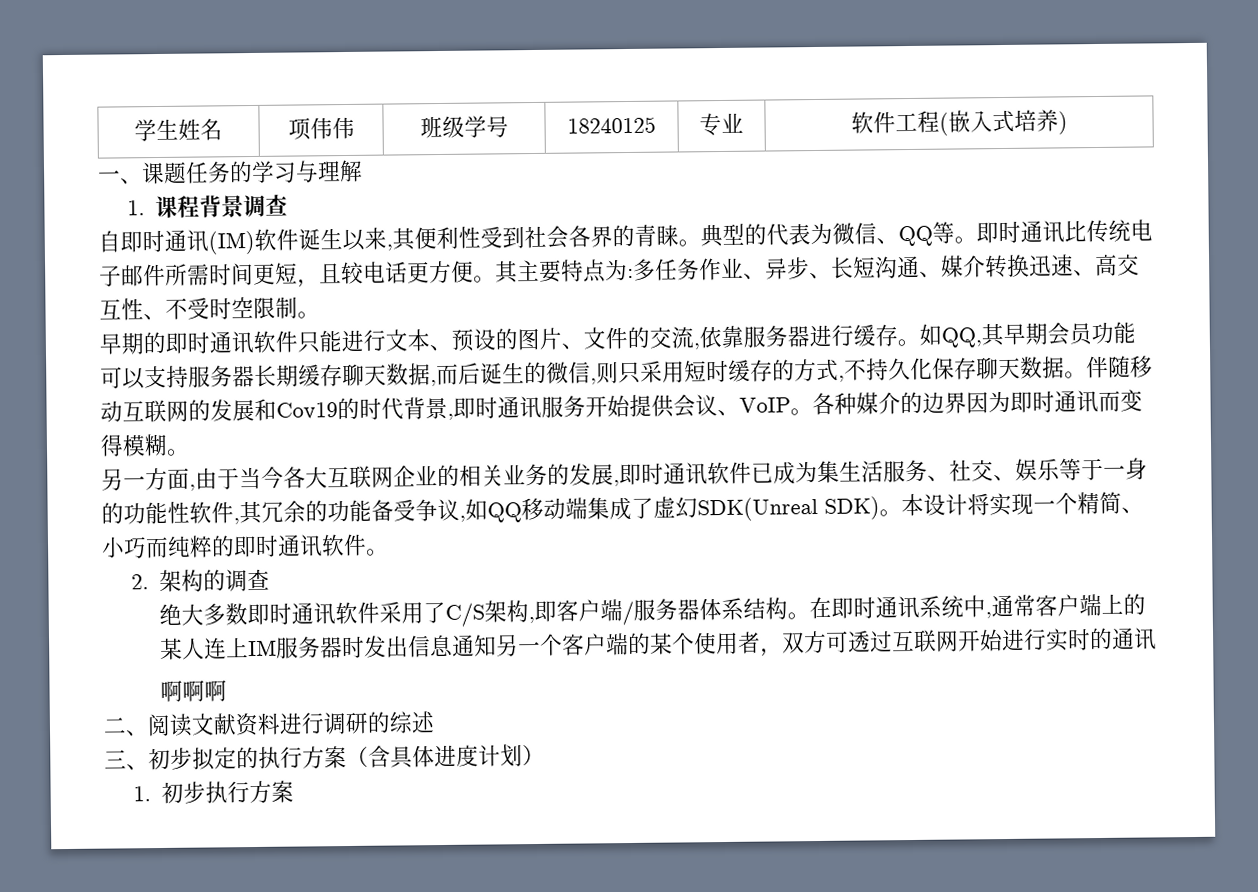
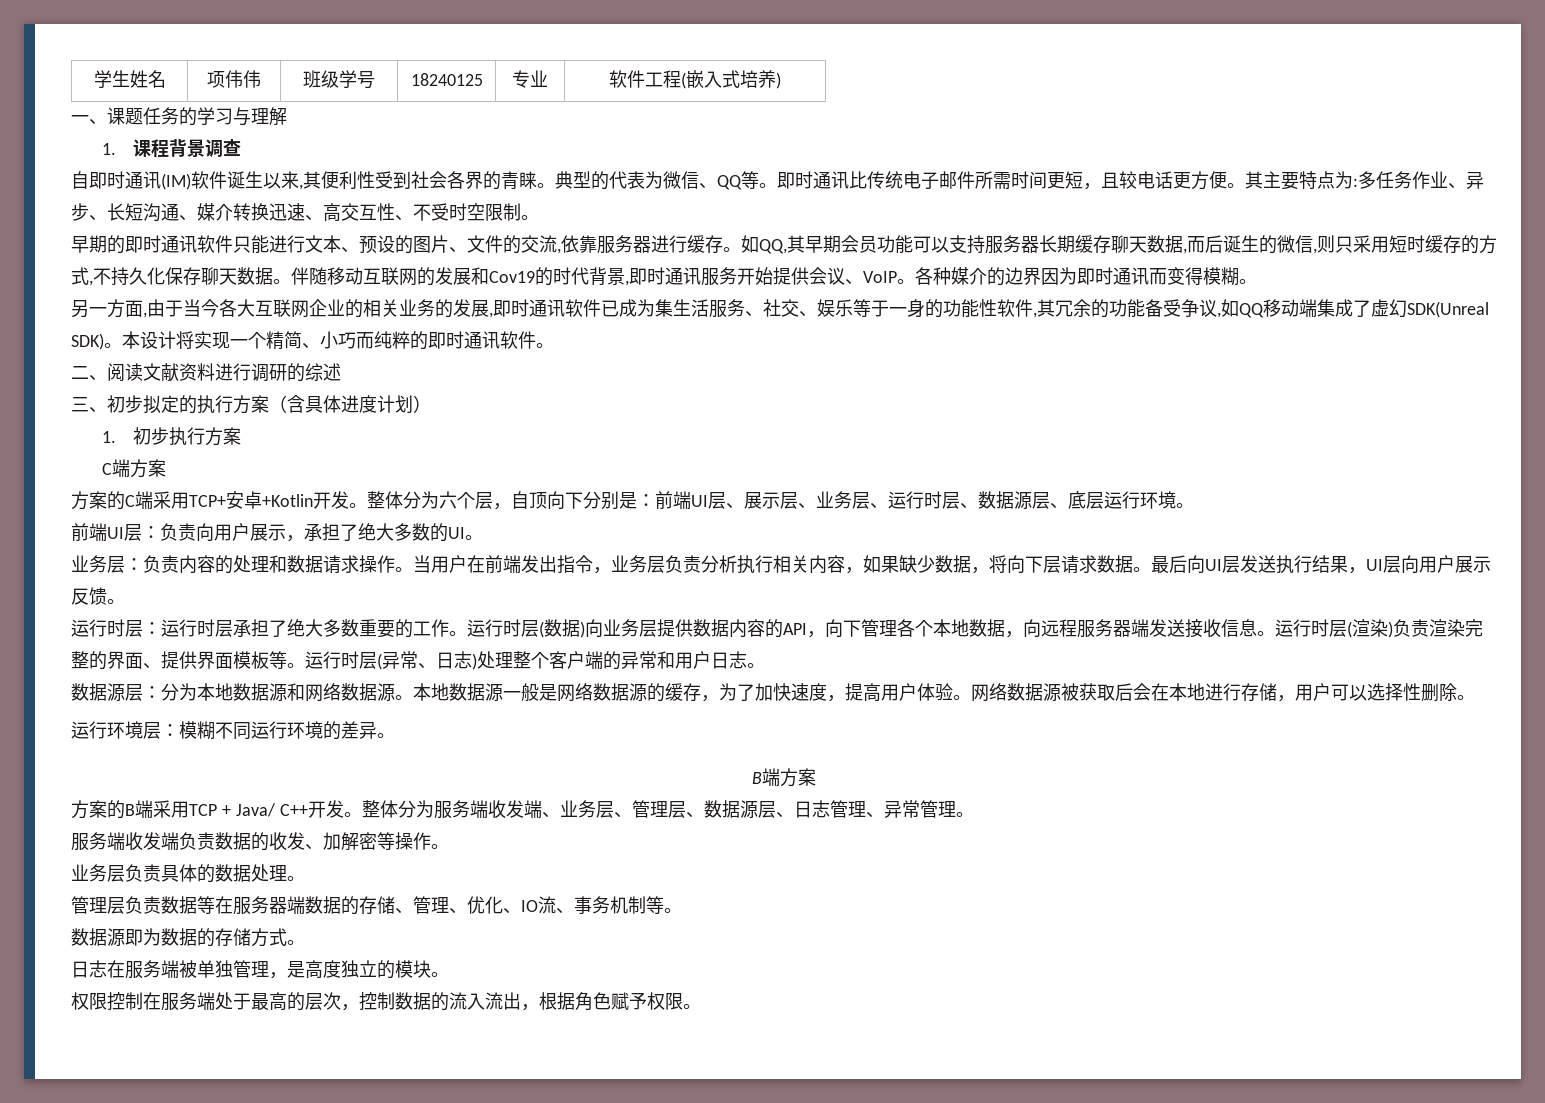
[130,568,271,593] [159,593,1147,627] [160,627,1158,661] [160,680,228,703] // 2.架构的调查 // 绝大多数即时通讯软件采用了C/S架构,即客户端/服务器体系结构。在即时通讯系统中,通常客户端上的某人连上IM服务器时发出信息通知另一个客户端的某个使用者，双方可透过互联网开始进行实时的通讯 // 啊啊啊 -> (554, 345) none
(295, 791) none -> [101,459,166,478] [71,491,1194,510] [71,523,483,542] [71,555,1491,574] [71,587,125,605] [71,619,1483,638] [71,651,765,670] [71,683,1475,702] [71,721,395,740] [752,768,816,787] [71,800,974,819] [71,832,449,851] [71,864,305,883] [71,896,682,915] [71,928,305,947] [71,960,449,979] [71,992,701,1011] // C端方案 // 方案的C端采用TCP+安卓+Kotlin开发。整体分为六个层，自顶向下分别是：前端UI层、展示层、业务层、运行时层、数据源层、底层运行环境。 // 前端UI层：负责向用户展示，承担了绝大多数的UI。 // 业务层：负责内容的处理和数据请求操作。当用户在前端发出指令，业务层负责分析执行相关内容，如果缺少数据，将向下层请求数据。最后向UI层发送执行结果，UI层向用户展示反馈。 // 运行时层：运行时层承担了绝大多数重要的工作。运行时层(数据)向业务层提供数据内容的API，向下管理各个本地数据，向远程服务器端发送接收信息。运行时层(渲染)负责渲染完整的界面、提供界面模板等。运行时层(异常、日志)处理整个客户端的异常和用户日志。 // 数据源层：分为本地数据源和网络数据源。本地数据源一般是网络数据源的缓存，为了加快速度，提高用户体验。网络数据源被获取后会在本地进行存储，用户可以选择性删除。 // 运行环境层：模糊不同运行环境的差异。 // B端方案 // 方案的B端采用TCP + Java/ C++开发。整体分为服务端收发端、业务层、管理层、数据源层、日志管理、异常管理。 // 服务端收发端负责数据的收发、加解密等操作。 // 业务层负责具体的数据处理。 // 管理层负责数据等在服务器端数据的存储、管理、优化、IO流、事务机制等。 // 数据源即为数据的存储方式。 // 日志在服务端被单独管理，是高度独立的模块。 // 权限控制在服务端处于最高的层次，控制数据的流入流出，根据角色赋予权限。

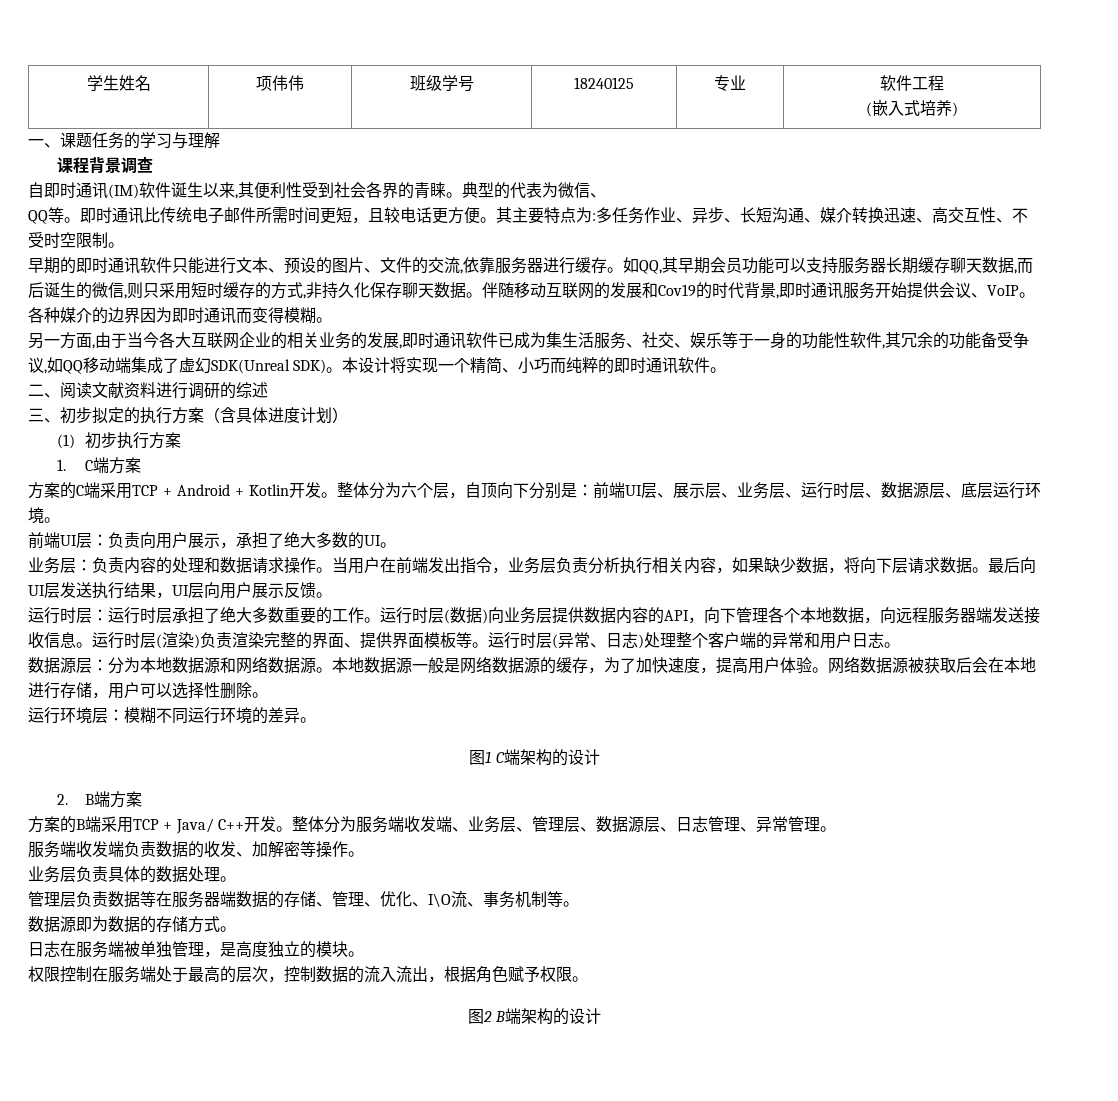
(681, 79) none -> (944, 83) //
[101,143,116,155] 1. -> (220, 140) none
(717, 186) none -> (606, 195) //
[93,268,111,285] 不 -> [306,282,322,299] 非
[101,431,116,443] 1. -> [56,434,75,449] (1)
(241, 436) none -> [56,459,66,471] 1.
[189,491,313,509] TCP+安卓+Kotlin -> [132,484,289,496] TCP + Android + Kotlin
(395, 735) none -> [469,749,600,766] [56,794,68,805] 图1 C端架构的设计 // 2.
[521,900,538,912] IO -> [428,893,451,907] I\O
(701, 1006) none -> [468,1008,601,1025] // 图2 B端架构的设计

